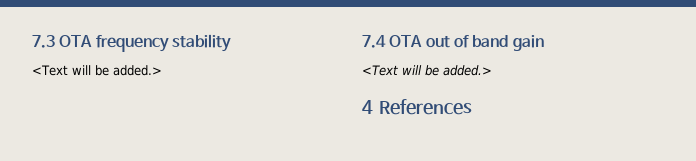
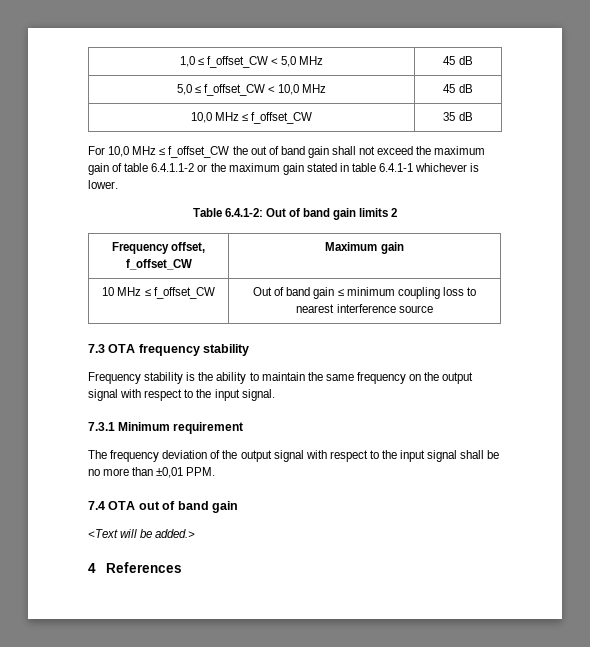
[32,34,231,52] [32,65,162,76] 7.3 OTA frequency stability // <Text will be added.> -> [179,56,324,68] [443,56,473,65] [176,84,327,96] [443,84,473,93] [190,112,313,124] [443,112,473,121] [88,146,486,158] [88,163,480,175] [88,180,118,189] [192,208,398,220] [111,242,206,254] [125,259,192,270] [325,242,404,254] [102,287,215,299] [253,287,476,299] [296,304,433,313] [88,344,250,356] [88,372,474,384] [88,389,275,401] [88,422,244,434] [88,450,500,462] [88,467,216,478] 1,0 ≤ f_offset_CW < 5,0 MHz | 45 dB // 5,0 ≤ f_offset_CW < 10,0 MHz | 45 dB // 10,0 MHz ≤ f_offset_CW | 35 dB // For 10,0 MHz ≤ f_offset_CW the out of band gain shall not exceed the maximum gain of table 6.4.1.1-2 or the maximum gain stated in table 6.4.1-1 whichever is lower. // Table 6.4.1-2: Out of band gain limits 2 // Frequency offset, f_offset_CW | Maximum gain // 10 MHz ≤ f_offset_CW | Out of band gain ≤ minimum coupling loss to nearest interference source // 7.3 OTA frequency stability // Frequency stability is the ability to maintain the same frequency on the output signal with respect to the input signal. // 7.3.1 Minimum requirement // The frequency deviation of the output signal with respect to the input signal shall be no more than ±0,01 PPM.

